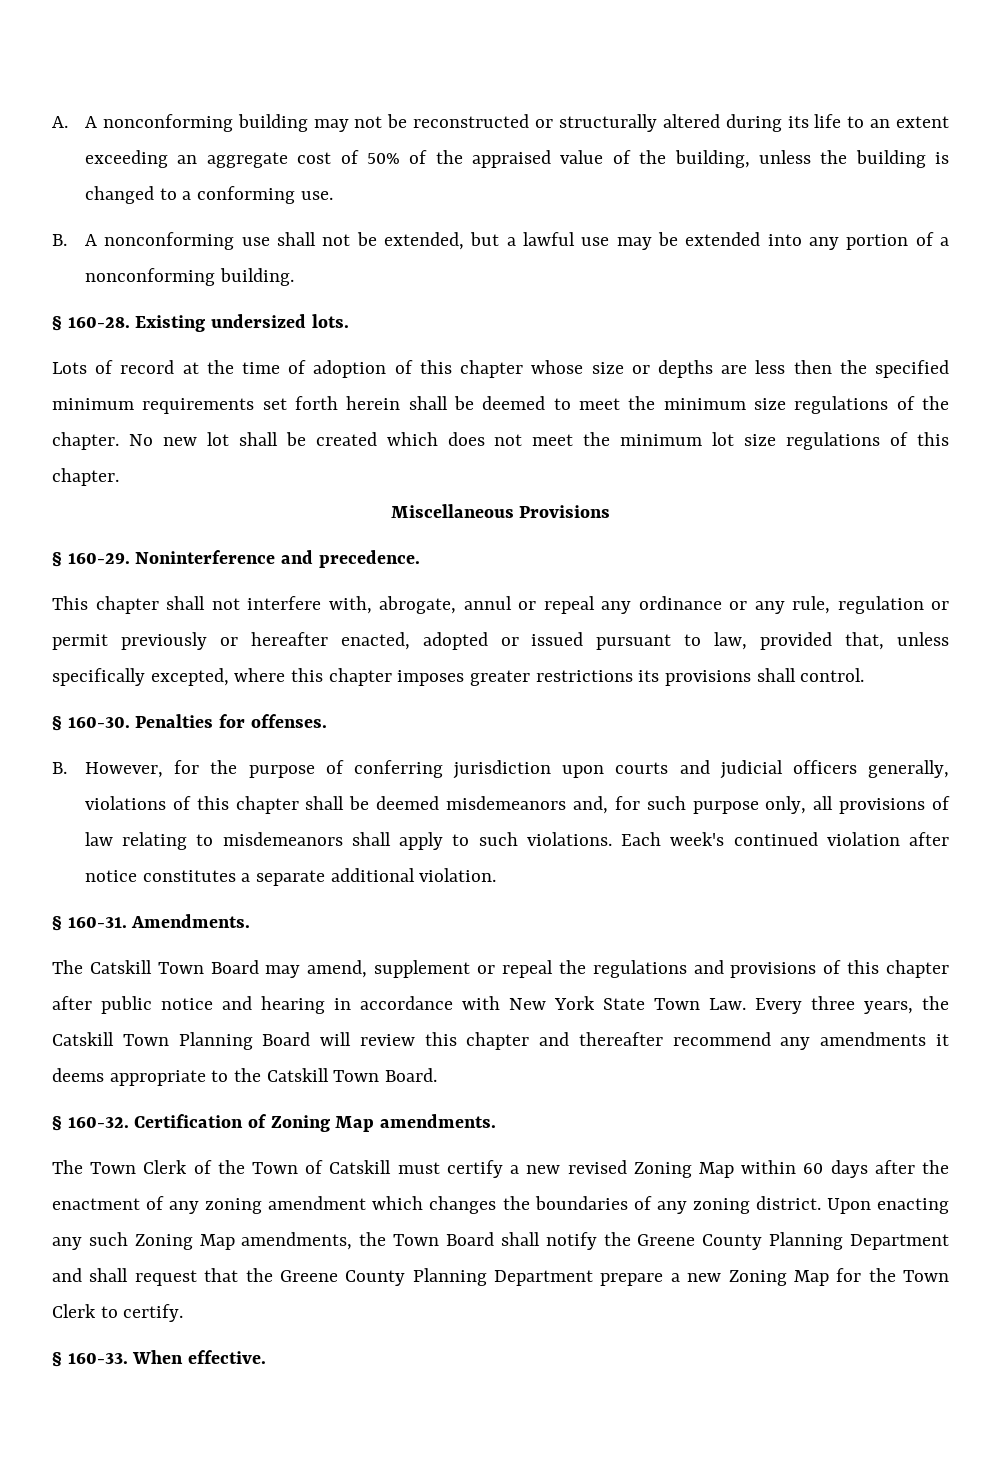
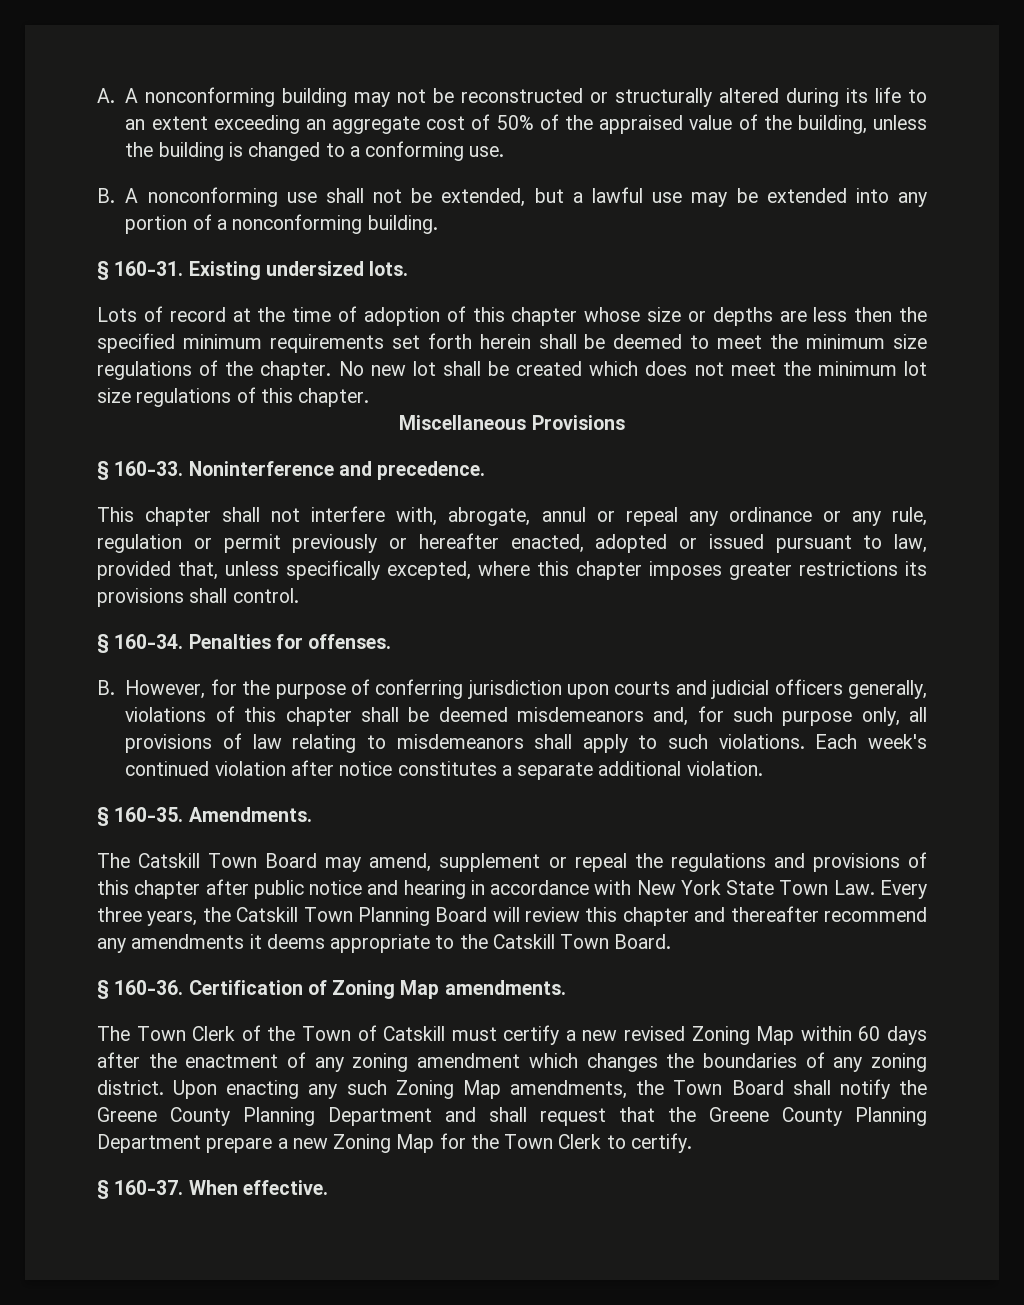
[67,317,130,328] 160-28. -> [114,261,184,276] 160-31.
[67,553,130,564] 160-29. -> [114,461,184,476] 160-33.
[67,717,130,728] 160-30. -> [114,634,184,649] 160-34.
[67,917,127,928] 160-31. -> [114,807,184,822] 160-35.
[67,1117,129,1128] 160-32. -> [114,980,184,995] 160-36.
[67,1353,128,1364] 160-33. -> [114,1180,184,1195] 160-37.

